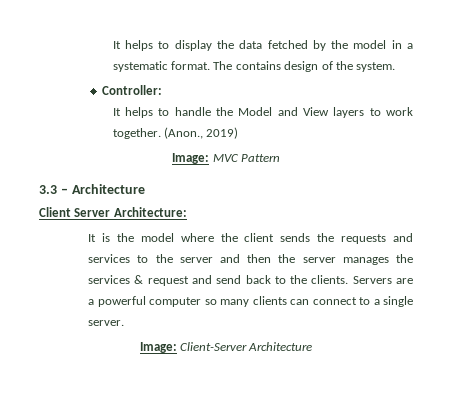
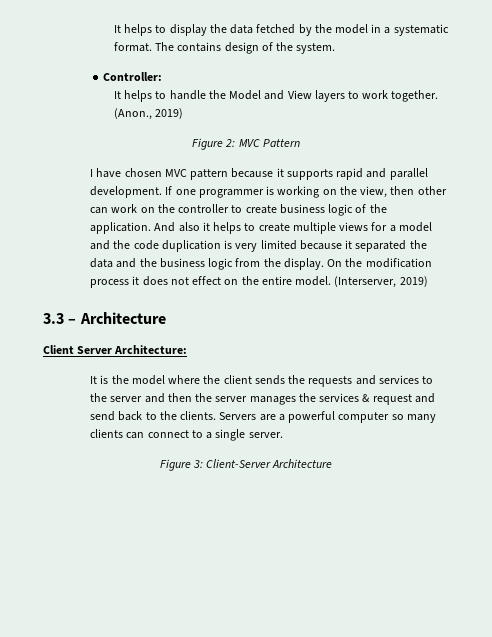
[172,153,210,164] Image: -> [192,138,236,150] Figure 2:
(280, 158) none -> [90,168,428,180] [90,186,447,198] [90,204,387,216] [90,222,432,234] [90,240,427,252] [90,258,432,270] [90,276,428,288] // I have chosen MVC pattern because it supports rapid and parallel development. If one programmer is working on the view, then other can work on the controller to create business logic of the application. And also it helps to create multiple views for a model and the code duplication is very limited because it separated the data and the business logic from the display. On the modification process it does not effect on the entire model. (Interserver, 2019)
[139,342,177,353] Image: -> [159,459,203,471] Figure 3:

